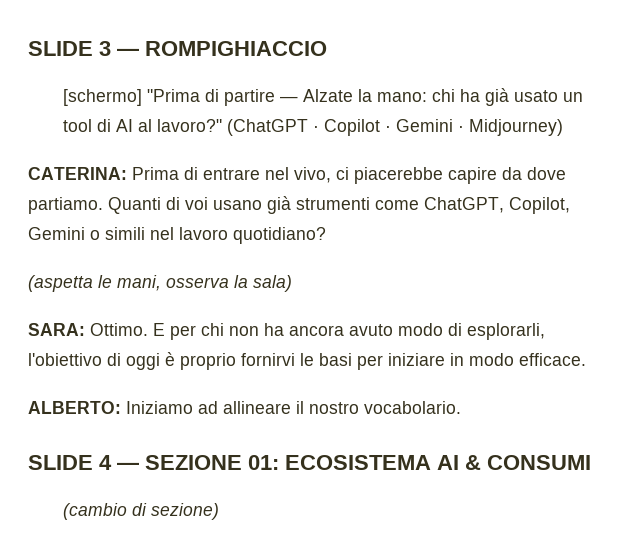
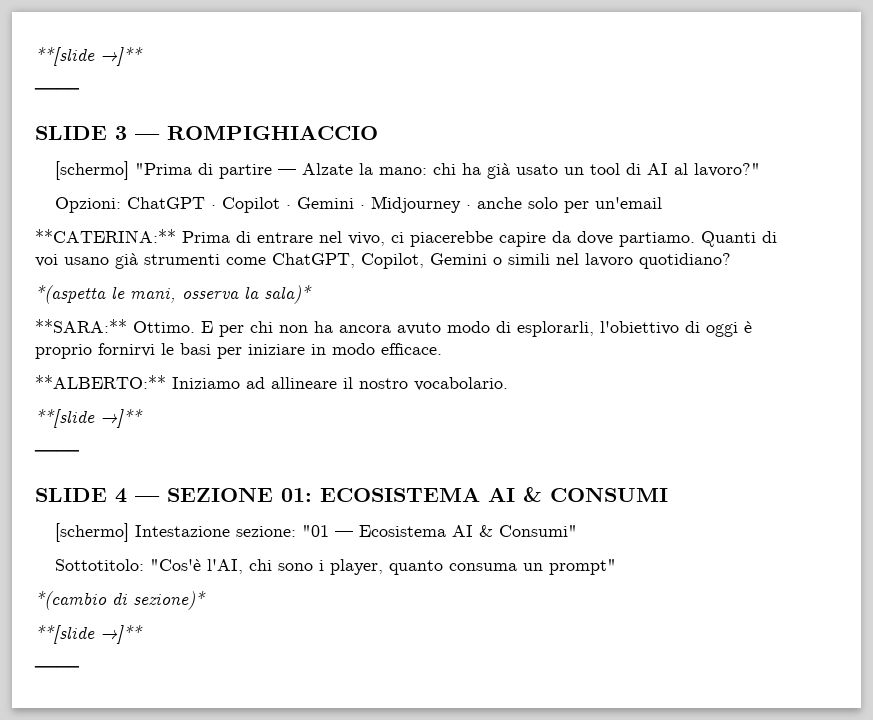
(28, 48) none -> [35,47,143,66] [34,88,80,95] **[slide →]** // ──── //
[226,119,308,136] (ChatGPT -> [55,197,206,213] // Opzioni: ChatGPT
[468,119,563,136] [28,167,127,180] Midjourney) // CATERINA: -> [371,196,663,213] [35,229,176,243] Midjourney · anche solo per un'email // **CATERINA:**
[28,275,93,292] (aspetta -> [35,285,106,304] *(aspetta
[253,275,292,292] [28,323,85,336] sala) // SARA: -> [264,285,312,304] [35,319,127,333] sala)* // **SARA:**
[28,401,121,414] ALBERTO: -> [35,375,166,389] **ALBERTO:**
(461, 407) none -> [35,409,143,428] [34,450,80,457] // **[slide →]** // ────
[62,503,219,520] (cambio di sezione) -> [55,523,578,542] [55,559,617,575] [35,591,206,610] [35,625,143,644] [34,666,80,673] [schermo] Intestazione sezione: "01 — Ecosistema AI & Consumi" // Sottotitolo: "Cos'è l'AI, chi sono i player, quanto consuma un prompt" // *(cambio di sezione)* // **[slide →]** // ────

